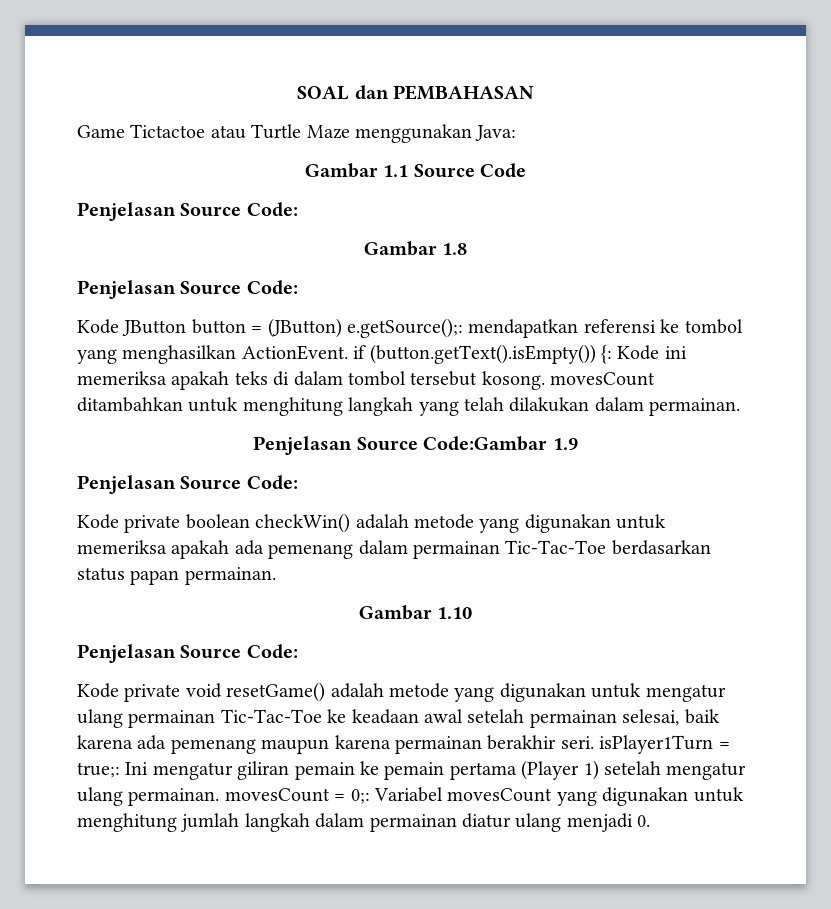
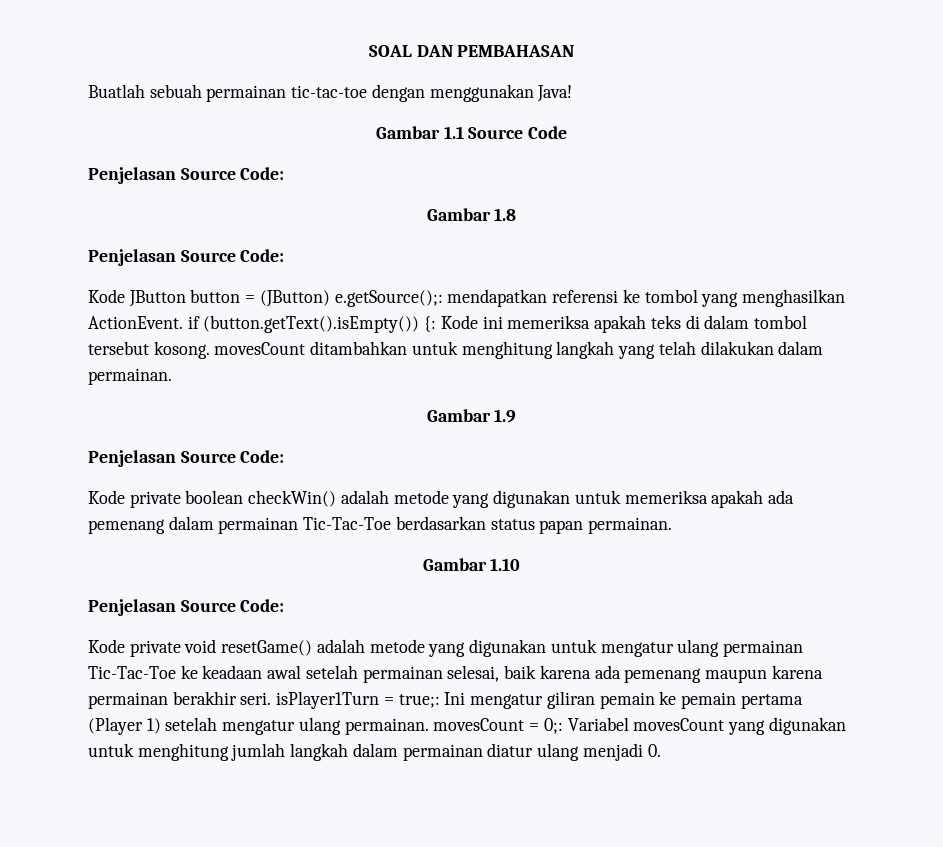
[354,85,389,100] dan -> [416,45,453,57] DAN
[77,124,517,143] Game Tictactoe atau Turtle Maze menggunakan Java: -> [88,84,573,102] Buatlah sebuah permainan tic-tac-toe dengan menggunakan Java!
[253,436,548,455] Penjelasan Source Code:Gambar -> [426,409,491,422] Gambar

